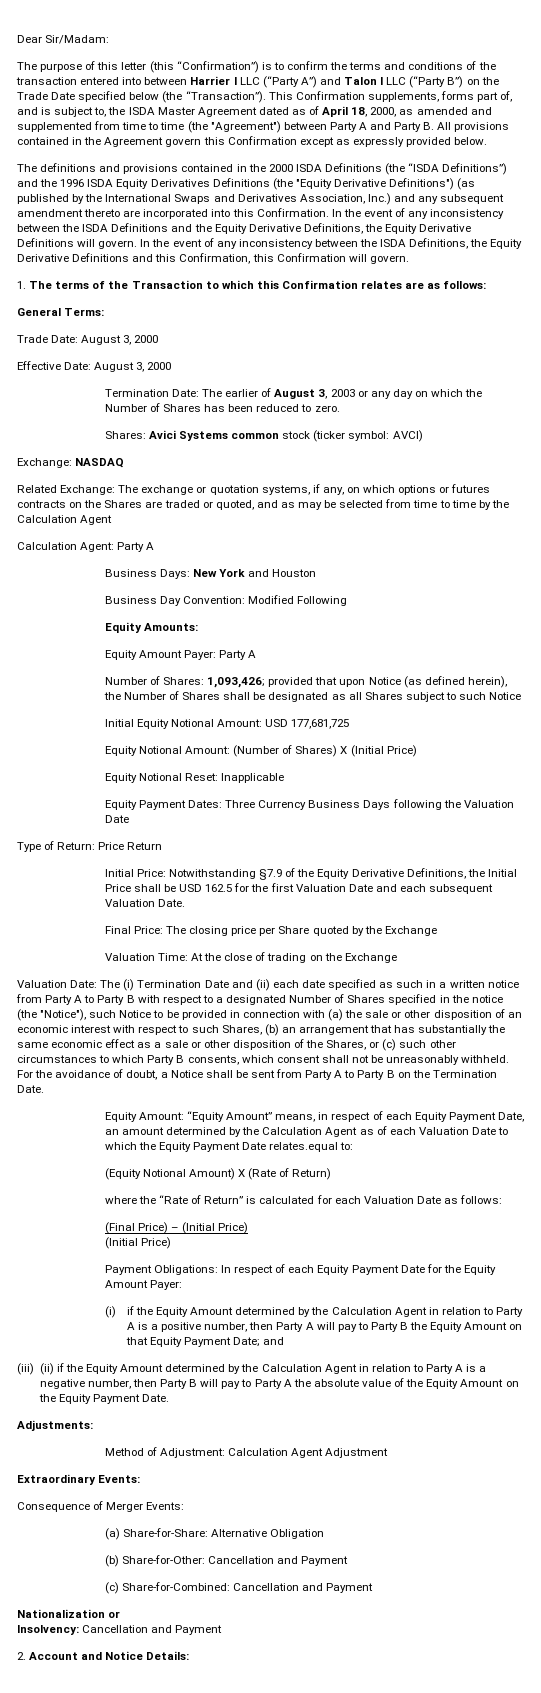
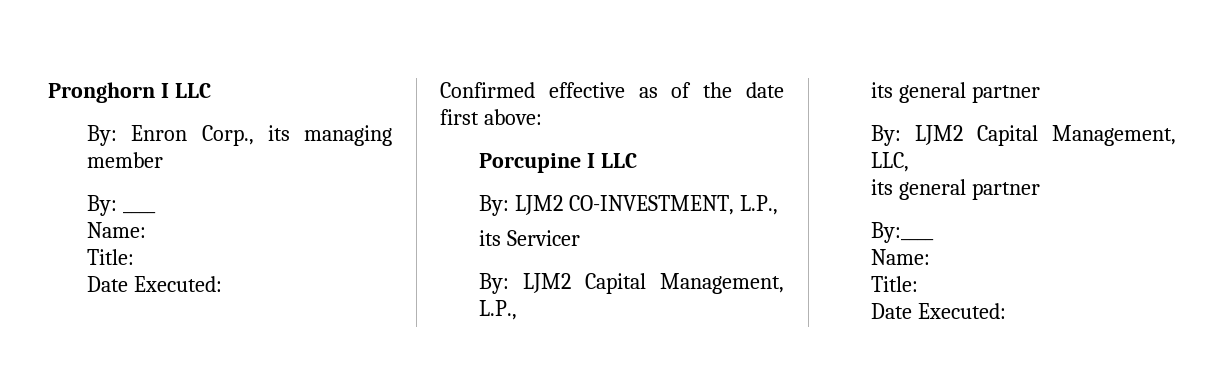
[17,35,110,44] [17,61,496,73] [16,76,499,88] [17,91,513,103] [17,106,492,117] [17,121,510,133] [17,136,488,147] [17,163,508,175] [17,178,476,190] [17,193,505,205] [17,208,505,219] [17,223,472,234] [17,238,523,249] [17,253,409,264] [17,280,487,289] [17,308,105,316] [17,335,159,345] [17,361,172,372] [104,388,483,399] [104,403,340,412] [104,430,423,442] [17,458,125,468] [17,484,491,495] [17,499,509,510] [17,515,113,525] [17,542,155,552] [104,569,317,579] [104,595,348,606] [104,622,198,633] [104,650,257,660] [104,676,507,688] [103,691,522,702] [104,719,350,729] [104,745,417,757] [104,773,285,783] [104,799,514,810] [104,815,129,823] [17,841,163,852] [104,868,517,880] [104,883,494,894] [104,899,185,907] [104,926,437,936] [104,952,397,963] [17,979,519,991] [16,994,503,1005] [17,1009,522,1021] [17,1024,506,1036] [17,1039,456,1051] [17,1055,510,1065] [17,1069,497,1080] [17,1085,44,1093] [104,1111,524,1122] [104,1126,509,1137] [104,1142,354,1152] [104,1168,332,1180] [104,1195,503,1204] [104,1222,249,1234] [104,1237,171,1249] [104,1264,496,1275] [104,1280,182,1290] [104,1306,524,1318] [126,1322,523,1332] [125,1337,285,1347] [17,1363,487,1375] [39,1378,519,1389] [38,1394,170,1404] [17,1420,93,1431] [104,1447,389,1458] [17,1474,141,1485] [17,1501,185,1512] [104,1528,325,1540] [104,1555,349,1567] [104,1582,374,1594] [17,1609,121,1618] [17,1625,223,1635] [17,1651,190,1660] Dear Sir/Madam: // The purpose of this letter (this “Confirmation”) is to confirm the terms and conditions of the transaction entered into between Harrier I LLC (“Party A”) and Talon I LLC (“Party B”) on the Trade Date specified below (the “Transaction”). This Confirmation supplements, forms part of, and is subject to, the ISDA Master Agreement dated as of April 18, 2000, as amended and supplemented from time to time (the "Agreement") between Party A and Party B. All provisions contained in the Agreement govern this Confirmation except as expressly provided below. // The definitions and provisions contained in the 2000 ISDA Definitions (the “ISDA Definitions”) and the 1996 ISDA Equity Derivatives Definitions (the "Equity Derivative Definitions") (as published by the International Swaps and Derivatives Association, Inc.) and any subsequent amendment thereto are incorporated into this Confirmation. In the event of any inconsistency between the ISDA Definitions and the Equity Derivative Definitions, the Equity Derivative Definitions will govern. In the event of any inconsistency between the ISDA Definitions, the Equity Derivative Definitions and this Confirmation, this Confirmation will govern. // 1. The terms of the Transaction to which this Confirmation relates are as follows: // General Terms: // Trade Date: August 3, 2000 // Effective Date: August 3, 2000 // Termination Date: The earlier of August 3, 2003 or any day on which the Number of Shares has been reduced to zero. // Shares: Avici Systems common stock (ticker symbol: AVCI) // Exchange: NASDAQ // Related Exchange: The exchange or quotation systems, if any, on which options or futures contracts on the Shares are traded or quoted, and as may be selected from time to time by the Calculation Agent // Calculation Agent: Party A // Business Days: New York and Houston // Business Day Convention: Modified Following // Equity Amounts: // Equity Amount Payer: Party A // Number of Shares: 1,093,426; provided that upon Notice (as defined herein), the Number of Shares shall be designated as all Shares subject to such Notice // Initial Equity Notional Amount: USD 177,681,725 // Equity Notional Amount: (Number of Shares) X (Initial Price) // Equity Notional Reset: Inapplicable // Equity Payment Dates: Three Currency Business Days following the Valuation Date // Type of Return: Price Return // Initial Price: Notwithstanding §7.9 of the Equity Derivative Definitions, the Initial Price shall be USD 162.5 for the first Valuation Date and each subsequent Valuation Date. // Final Price: The closing price per Share quoted by the Exchange // Valuation Time: At the close of trading on the Exchange // Valuation Date: The (i) Termination Date and (ii) each date specified as such in a written notice from Party A to Party B with respect to a designated Number of Shares specified in the notice (the "Notice"), such Notice to be provided in connection with (a) the sale or other disposition of an economic interest with respect to such Shares, (b) an arrangement that has substantially the same economic effect as a sale or other disposition of the Shares, or (c) such other circumstances to which Party B consents, which consent shall not be unreasonably withheld. For the avoidance of doubt, a Notice shall be sent from Party A to Party B on the Termination Date. // Equity Amount: “Equity Amount” means, in respect of each Equity Payment Date, an amount determined by the Calculation Agent as of each Valuation Date to which the Equity Payment Date relates.equal to: // (Equity Notional Amount) X (Rate of Return) // where the “Rate of Return” is calculated for each Valuation Date as follows: // (Final Price) – (Initial Price) // (Initial Price) // Payment Obligations: In respect of each Equity Payment Date for the Equity Amount Payer: // (i) if the Equity Amount determined by the Calculation Agent in relation to Party A is a positive number, then Party A will pay to Party B the Equity Amount on that Equity Payment Date; and // (iii) (ii) if the Equity Amount determined by the Calculation Agent in relation to Party A is a negative number, then Party B will pay to Party A the absolute value of the Equity Amount on the Equity Payment Date. // Adjustments: // Method of Adjustment: Calculation Agent Adjustment // Extraordinary Events: // Consequence of Merger Events: // (a) Share-for-Share: Alternative Obligation // (b) Share-for-Other: Cancellation and Payment // (c) Share-for-Combined: Cancellation and Payment // Nationalization or // Insolvency: Cancellation and Payment // 2. Account and Notice Details: -> [48,82,211,103] [87,125,392,146] [87,152,164,168] [87,195,157,216] [87,222,147,238] [87,249,135,265] [87,276,223,292] [440,82,784,98] [440,109,542,125] [479,153,638,173] [479,195,778,216] [479,230,581,246] [479,273,784,294] [479,300,518,320] [871,82,1041,103] [871,125,1176,146] [871,152,910,172] [871,179,1041,200] [871,222,935,243] [871,249,931,265] [871,276,919,292] [871,303,1007,319] Pronghorn I LLC // By: Enron Corp., its managing member // By: ____ // Name: // Title: // Date Executed: // Confirmed effective as of the date first above: // Porcupine I LLC // By: LJM2 CO-INVESTMENT, L.P., // its Servicer // By: LJM2 Capital Management, L.P., // its general partner // By: LJM2 Capital Management, LLC, // its general partner // By:____ // Name: // Title: // Date Executed:

